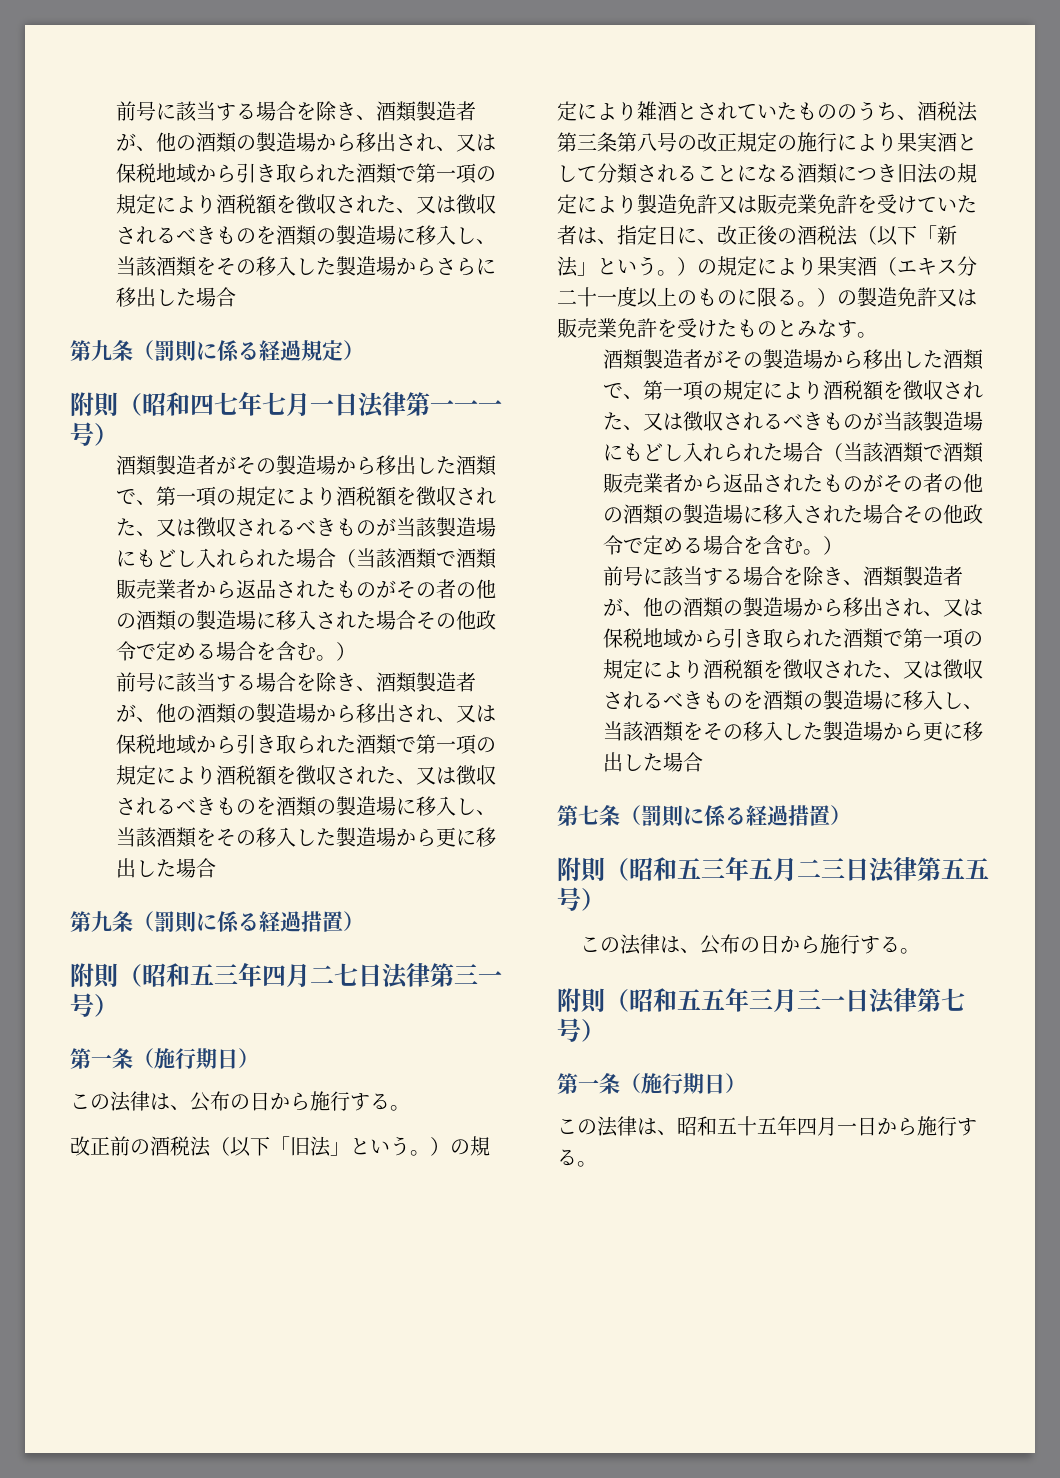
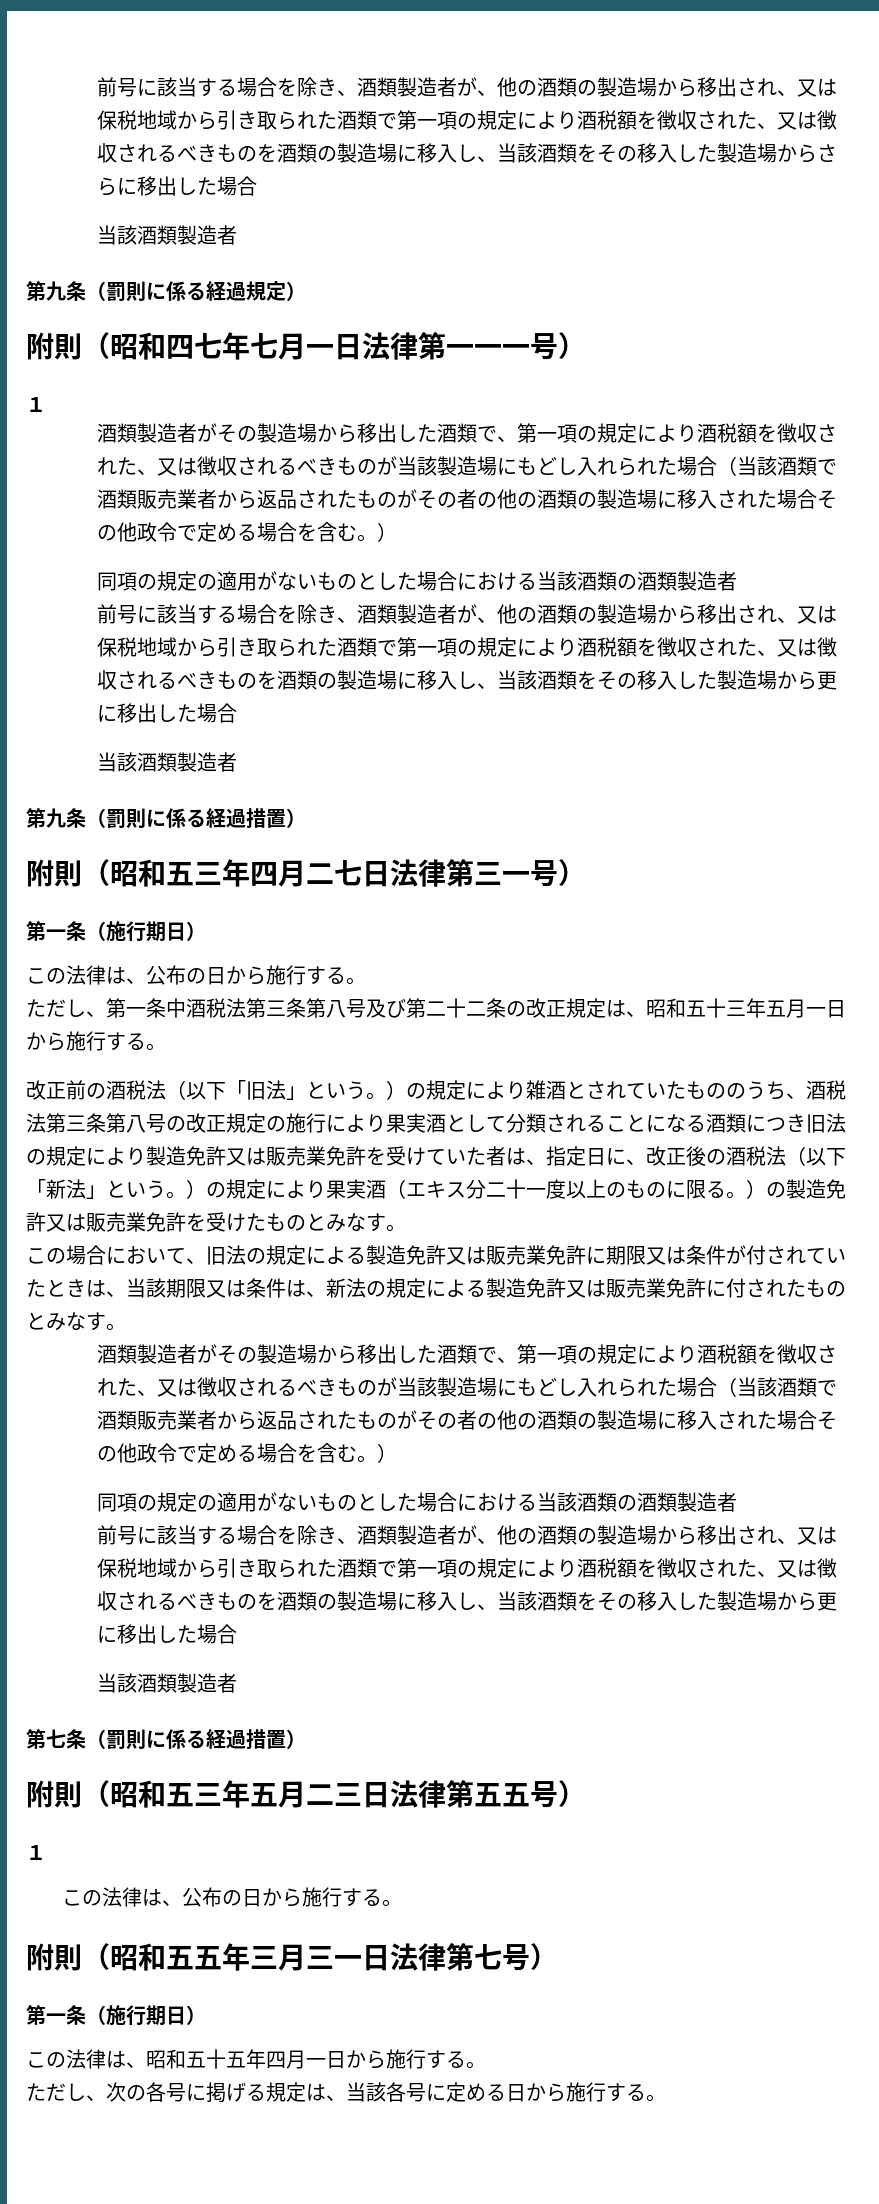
(236, 297) none -> [97,225,238,245] // 当該酒類製造者
(118, 434) none -> [26,397,46,412] // １
(356, 651) none -> [97,571,738,591] // 同項の規定の適用がないものとした場合における当該酒類の酒類製造者
(216, 868) none -> [97,752,238,772] // 当該酒類製造者
(410, 1108) none -> [26,998,846,1018] [26,1031,166,1051] // ただし、第一条中酒税法第三条第八号及び第二十二条の改正規定は、昭和五十三年五月一日から施行する。
(877, 335) none -> [26,1245,846,1265] [26,1278,846,1298] [26,1312,126,1331] // この場合において、旧法の規定による製造免許又は販売業免許に期限又は条件が付されていたときは、当該期限又は条件は、新法の規定による製造免許又は販売業免許に付されたものとみなす。
(843, 545) none -> [97,1492,738,1512] // 同項の規定の適用がないものとした場合における当該酒類の酒類製造者
(703, 762) none -> [97,1673,238,1693] // 当該酒類製造者
(605, 899) none -> [26,1845,46,1860] // １
(597, 1164) none -> [26,2082,666,2103] // ただし、次の各号に掲げる規定は、当該各号に定める日から施行する。

